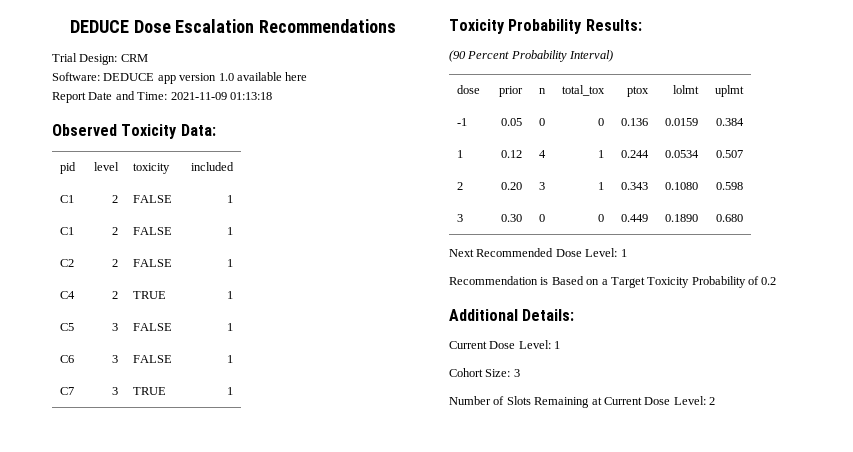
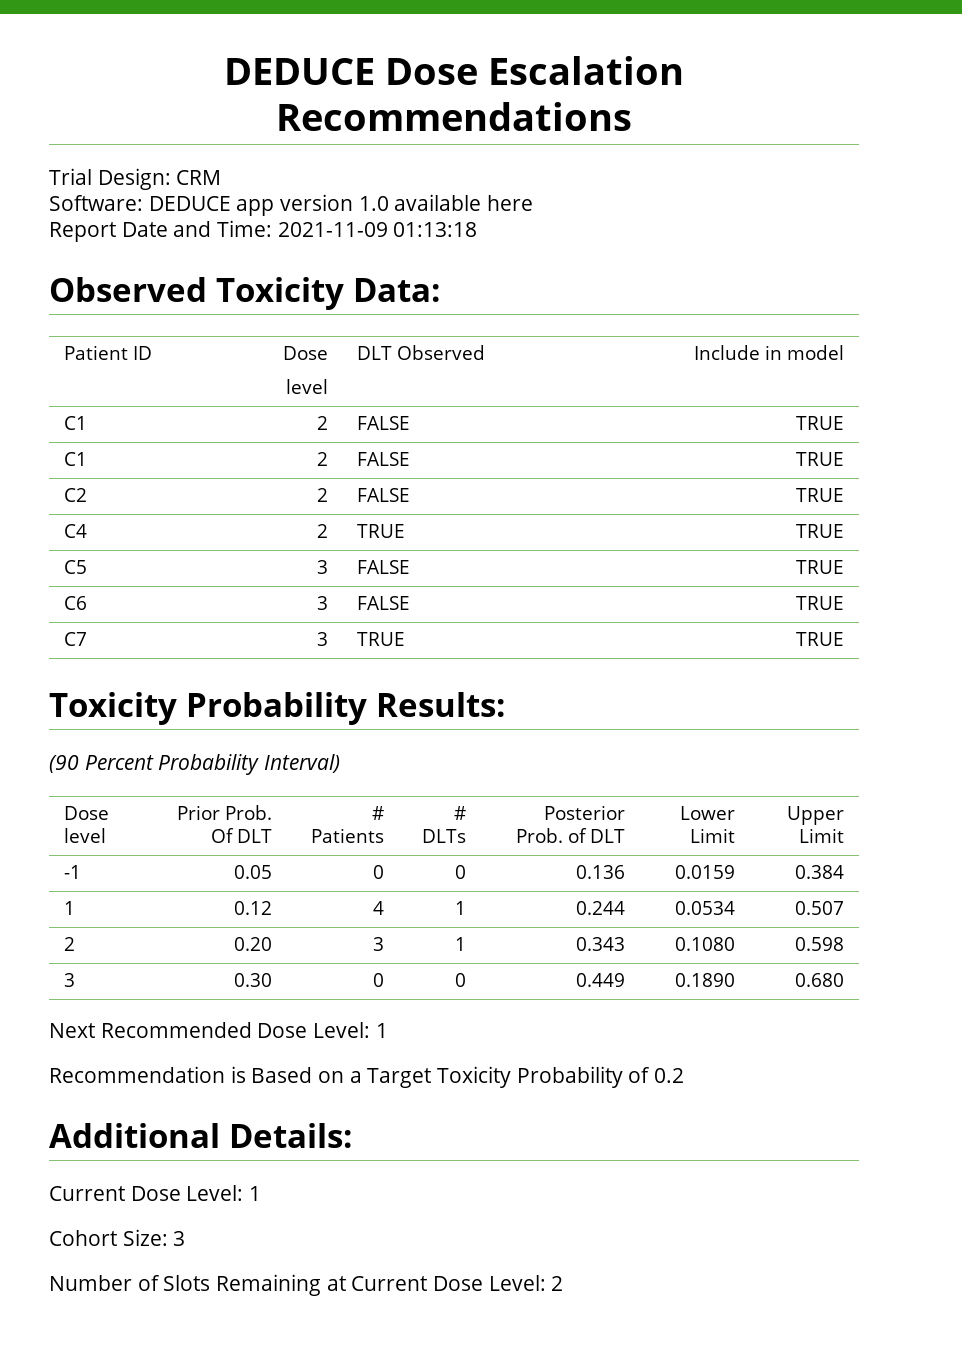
[60,162,77,174] [93,162,119,171] [133,163,171,174] [190,162,234,171] [60,195,75,203] [111,195,118,203] [133,195,173,203] [226,195,233,203] [60,227,75,235] [111,227,118,235] [133,227,173,235] [226,227,233,235] pid | level | toxicity | included // C1 | 2 | FALSE | 1 // C1 | 2 | FALSE | 1 -> [64,345,153,360] [282,346,328,360] [285,379,328,394] [357,345,486,360] [693,345,844,360] [64,416,88,430] [316,416,328,430] [357,416,411,430] [795,416,844,430] [64,452,88,466] [316,452,328,466] [357,452,411,466] [795,452,844,466] Patient ID | Dose // level | DLT Observed | Include in model // C1 | 2 | FALSE | TRUE // C1 | 2 | FALSE | TRUE
[226,259,233,267] 1 -> [795,488,844,502] TRUE
[226,291,233,299] 1 -> [795,524,844,538] TRUE
[226,323,233,331] 1 -> [795,560,844,574] TRUE
[226,355,233,363] 1 -> [795,596,844,610] TRUE
[226,387,233,395] 1 -> [795,632,844,646] TRUE
[457,85,481,94] [498,86,523,97] [538,88,546,94] [561,85,605,96] [626,86,649,97] [672,85,699,94] [714,85,744,97] dose | prior | n | total_tox | ptox | lolmt | uplmt -> [64,806,110,820] [64,828,107,843] [176,805,272,820] [210,828,272,843] [371,806,384,820] [310,828,384,843] [453,806,466,820] [421,829,466,843] [543,805,625,820] [515,828,625,843] [679,806,735,820] [689,828,735,843] [786,806,844,825] [798,828,844,843] Dose level | Prior Prob. Of DLT | # Patients | # DLTs | Posterior Prob. of DLT | Lower Limit | Upper Limit

